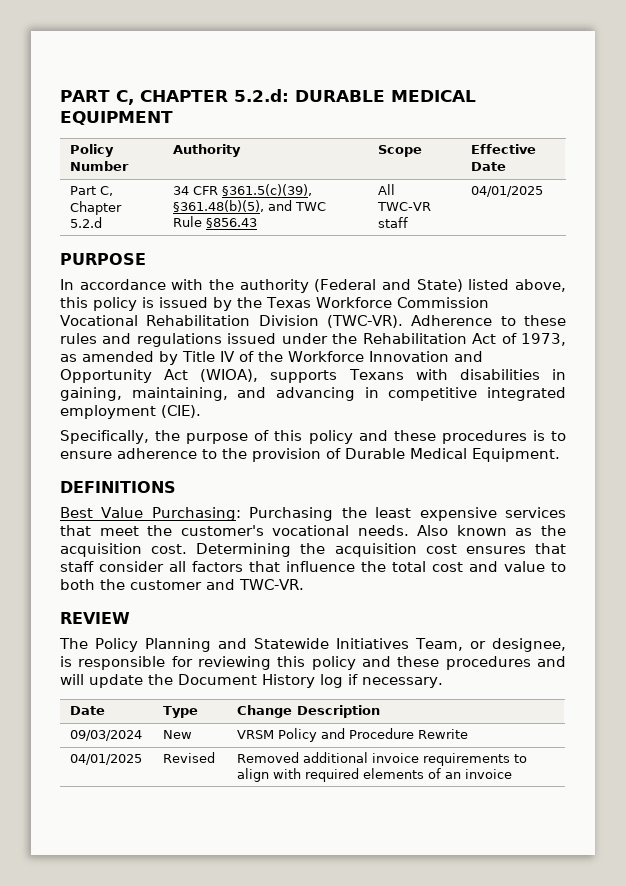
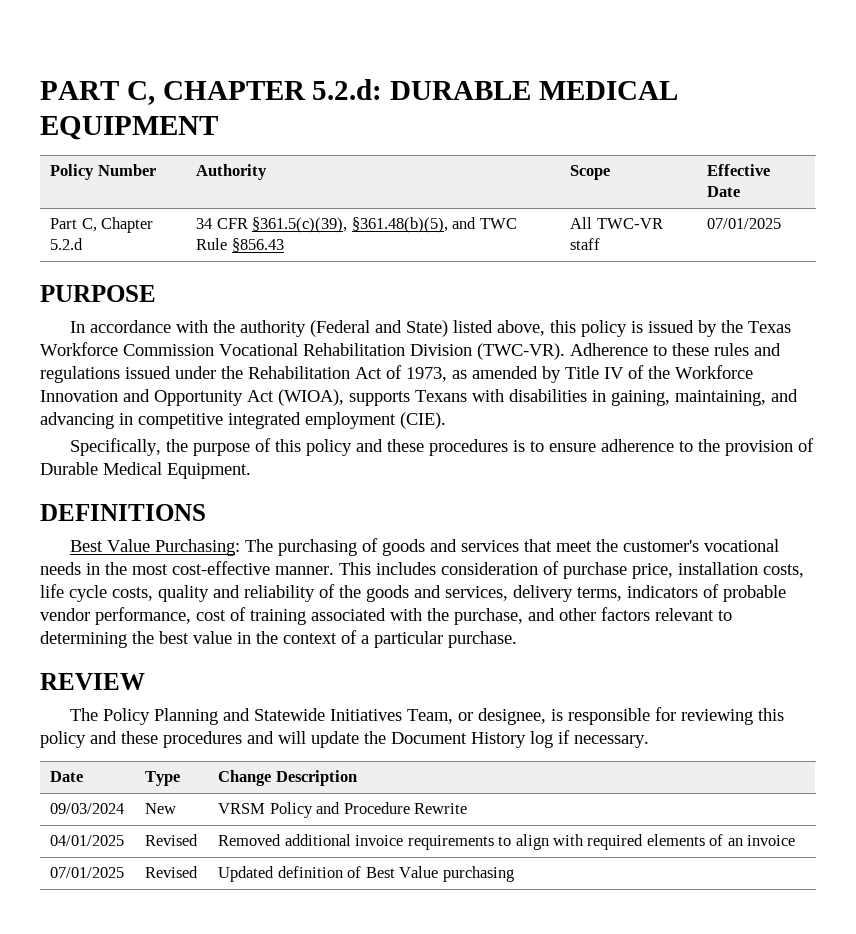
[471,186,544,197] 04/01/2025 -> [707,218,782,229] 07/01/2025
[249,507,497,521] Purchasing the least expensive -> [244,538,457,556] The purchasing of goods and
[357,525,566,536] [60,543,567,557] [60,561,566,572] [60,579,304,590] needs. Also known as the acquisition cost. Determining the acquisition cost ensures that staff consider all factors that influence the total cost and value to both the customer and TWC-VR. -> [40,561,804,579] [40,584,786,602] [40,607,732,625] [40,630,517,648] needs in the most cost-effective manner. This includes consideration of purchase price, installation costs, life cycle costs, quality and reliability of the goods and services, delivery terms, indicators of probable vendor performance, cost of training associated with the purchase, and other factors relevant to determining the best value in the context of a particular purchase.
(513, 774) none -> [50,867,125,878] [145,866,199,878] [218,866,514,882] // 07/01/2025 | Revised | Updated definition of Best Value purchasing

